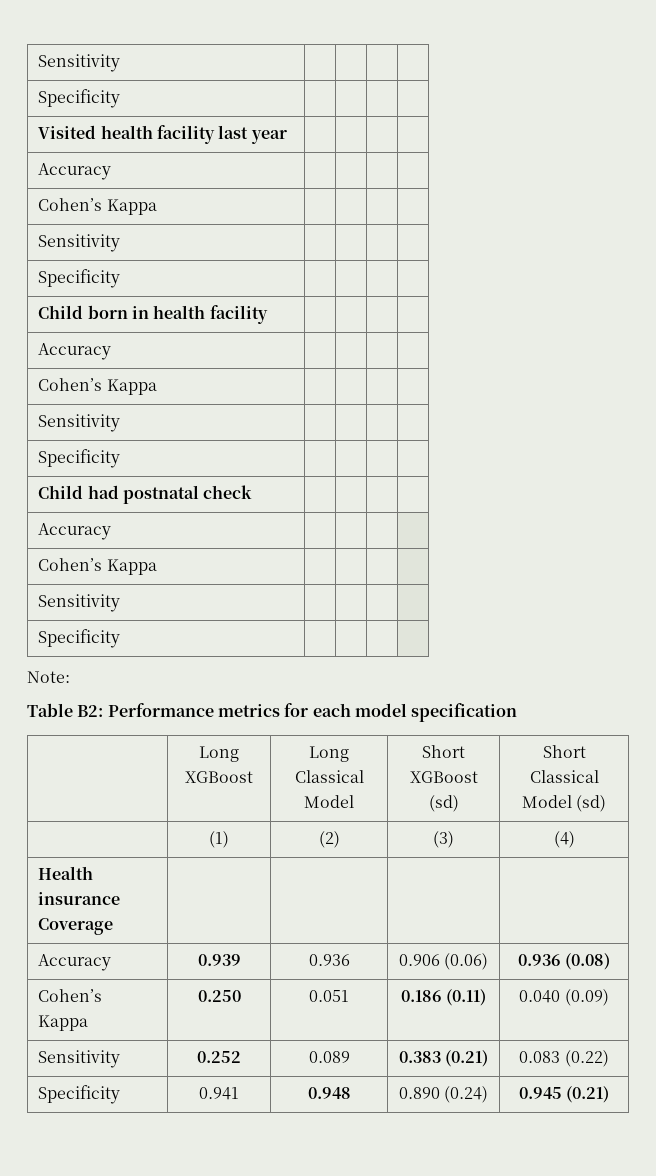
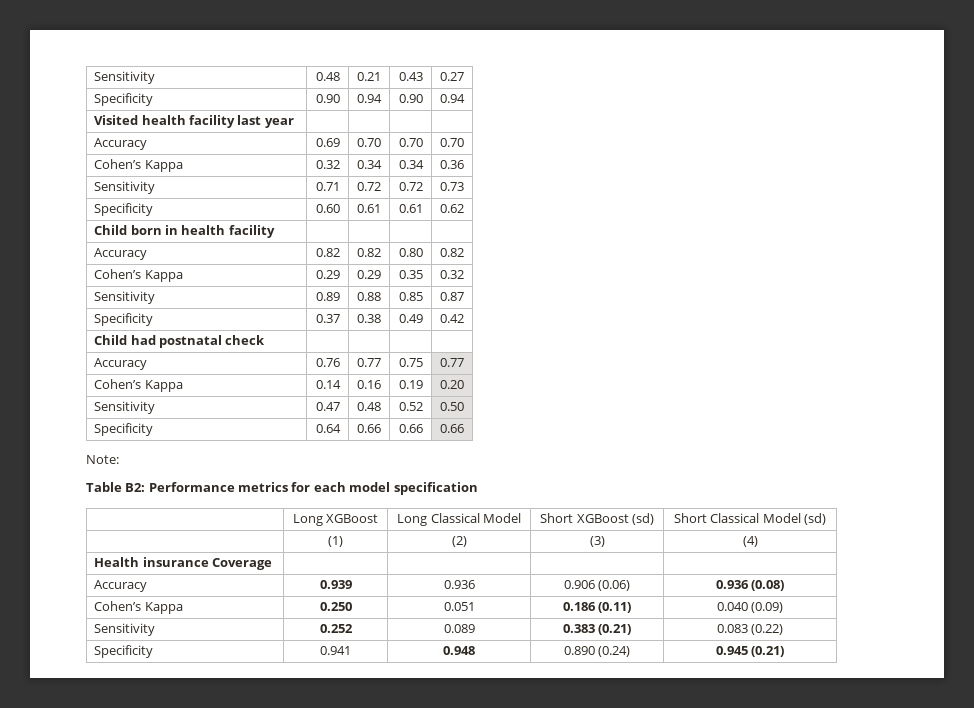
[38,54,121,72] [38,89,121,108] Sensitivity | | | | // Specificity | | | | -> [94,71,156,84] [315,72,340,81] [357,72,381,81] [398,72,423,81] [440,72,464,81] [94,93,154,106] [315,94,340,103] [357,94,382,103] [398,94,423,103] [440,94,465,103] Sensitivity | 0.48 | 0.21 | 0.43 | 0.27 // Specificity | 0.90 | 0.94 | 0.90 | 0.94
[38,198,157,215] [38,234,121,252] [38,269,121,288] | | | // Cohen’s Kappa | | | | // Sensitivity | | | | // Specificity | | | | -> [315,138,340,147] [357,138,381,147] [398,138,423,147] [440,138,464,147] [94,159,183,172] [315,160,340,169] [357,160,382,169] [398,160,424,169] [440,160,464,169] [94,181,156,194] [315,182,340,191] [357,182,381,191] [398,182,423,191] [440,182,464,191] [94,203,154,216] [315,204,340,213] [357,204,381,213] [398,204,423,213] [440,204,464,213] 0.69 | 0.70 | 0.70 | 0.70 // Cohen’s Kappa | 0.32 | 0.34 | 0.34 | 0.36 // Sensitivity | 0.71 | 0.72 | 0.72 | 0.73 // Specificity | 0.60 | 0.61 | 0.61 | 0.62
[38,378,157,395] [38,414,121,432] [38,449,121,468] | | | // Cohen’s Kappa | | | | // Sensitivity | | | | // Specificity | | | | -> [315,248,340,257] [357,248,381,257] [398,248,423,257] [440,248,464,257] [94,269,183,282] [315,270,340,279] [357,270,381,279] [398,270,423,279] [440,270,464,279] [94,291,156,304] [315,292,340,301] [357,292,381,301] [398,292,423,301] [440,292,464,301] [94,313,154,326] [315,314,340,323] [357,314,381,323] [398,314,423,323] [440,314,464,323] 0.82 | 0.82 | 0.80 | 0.82 // Cohen’s Kappa | 0.29 | 0.29 | 0.35 | 0.32 // Sensitivity | 0.89 | 0.88 | 0.85 | 0.87 // Specificity | 0.37 | 0.38 | 0.49 | 0.42
[38,558,157,575] [38,594,121,612] [38,629,121,648] | | | // Cohen’s Kappa | | | | // Sensitivity | | | | // Specificity | | | | -> [315,358,340,367] [357,358,381,367] [398,358,423,367] [440,358,464,367] [94,379,183,392] [315,380,341,389] [357,380,381,389] [398,380,423,389] [440,380,464,389] [94,401,156,414] [315,402,340,411] [357,402,381,411] [398,402,423,411] [440,402,464,411] [94,423,154,436] [315,424,341,433] [357,424,381,433] [398,424,423,433] [440,424,464,433] 0.76 | 0.77 | 0.75 | 0.77 // Cohen’s Kappa | 0.14 | 0.16 | 0.19 | 0.20 // Sensitivity | 0.47 | 0.48 | 0.52 | 0.50 // Specificity | 0.64 | 0.66 | 0.66 | 0.66

